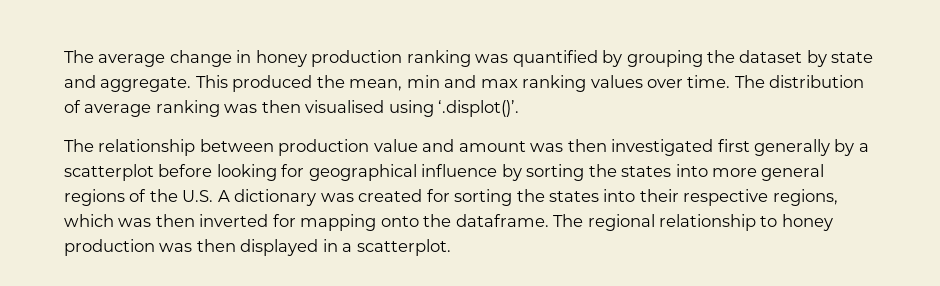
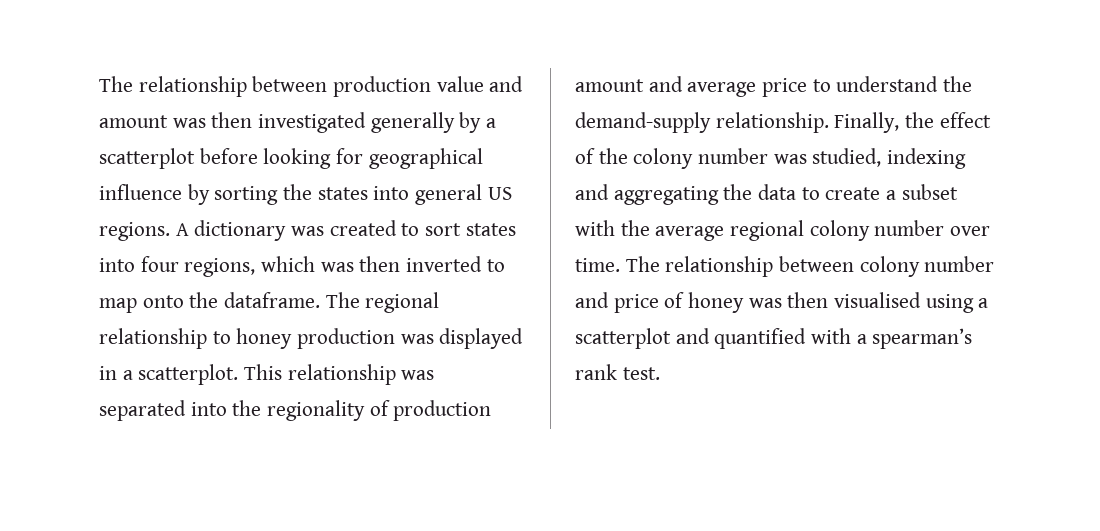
[64,50,874,67] [64,75,865,92] [64,100,520,117] [64,139,94,152] The average change in honey production ranking was quantified by grouping the dataset by state and aggregate. This produced the mean, min and max ranking values over time. The distribution of average ranking was then visualised using ‘.displot()’. // The -> [99,76,133,92] The
[717,139,750,152] first -> (367, 122) none
[712,164,825,181] [64,189,769,206] more general regions of the U.S. A dictionary was created for sorting the states into their respective -> [415,184,512,205] [99,220,516,241] [99,256,179,272] general US regions. A dictionary was created to sort states into four
[272,214,377,231] for mapping -> [486,259,505,272] [99,298,137,313] to map
[196,239,236,252] then -> (434, 339) none
(451, 247) none -> [244,364,435,385] [99,400,492,421] [575,76,973,97] [575,112,991,133] [575,148,967,169] [575,184,958,205] [575,220,991,241] [575,256,995,277] [575,292,989,313] [575,328,973,349] [575,364,660,380] This relationship was separated into the regionality of production amount and average price to understand the demand-supply relationship. Finally, the effect of the colony number was studied, indexing and aggregating the data to create a subset with the average regional colony number over time. The relationship between colony number and price of honey was then visualised using a scatterplot and quantified with a spearman’s rank test.

